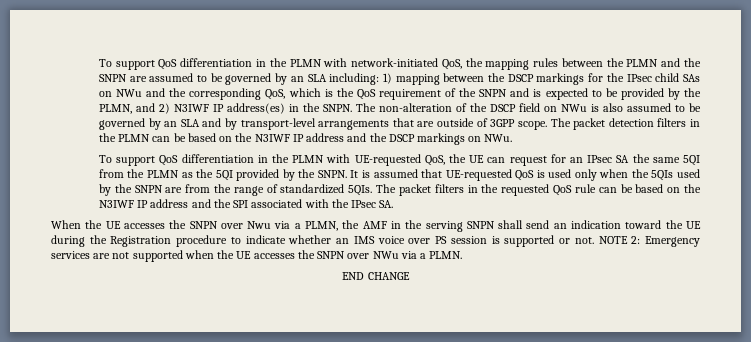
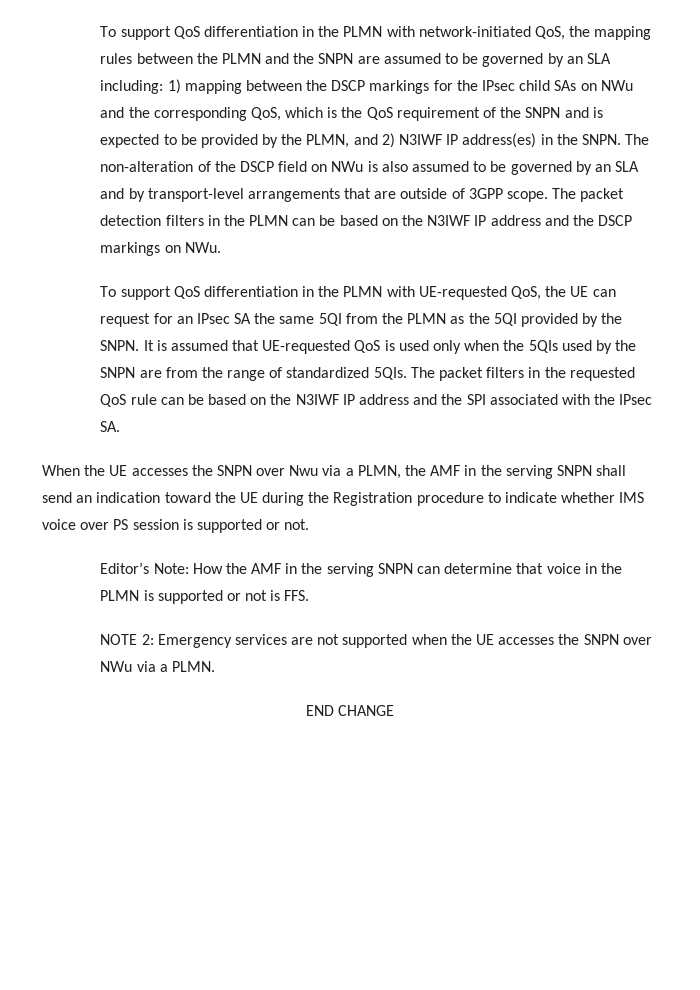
[336,238,350,244] an -> (616, 497) none
(594, 240) none -> [100,562,622,577] [100,590,310,604] // Editor’s Note: How the AMF in the serving SNPN can determine that voice in the PLMN is supported or not is FFS. //

